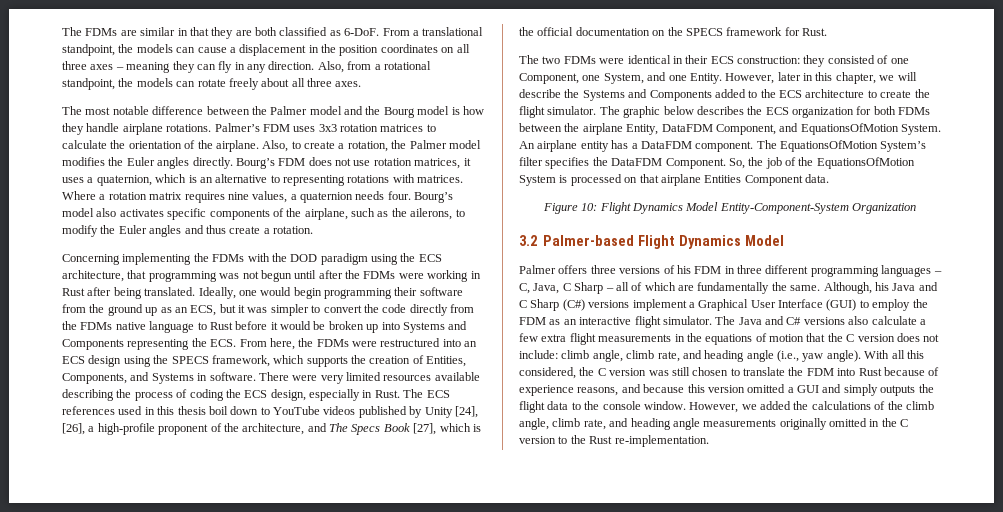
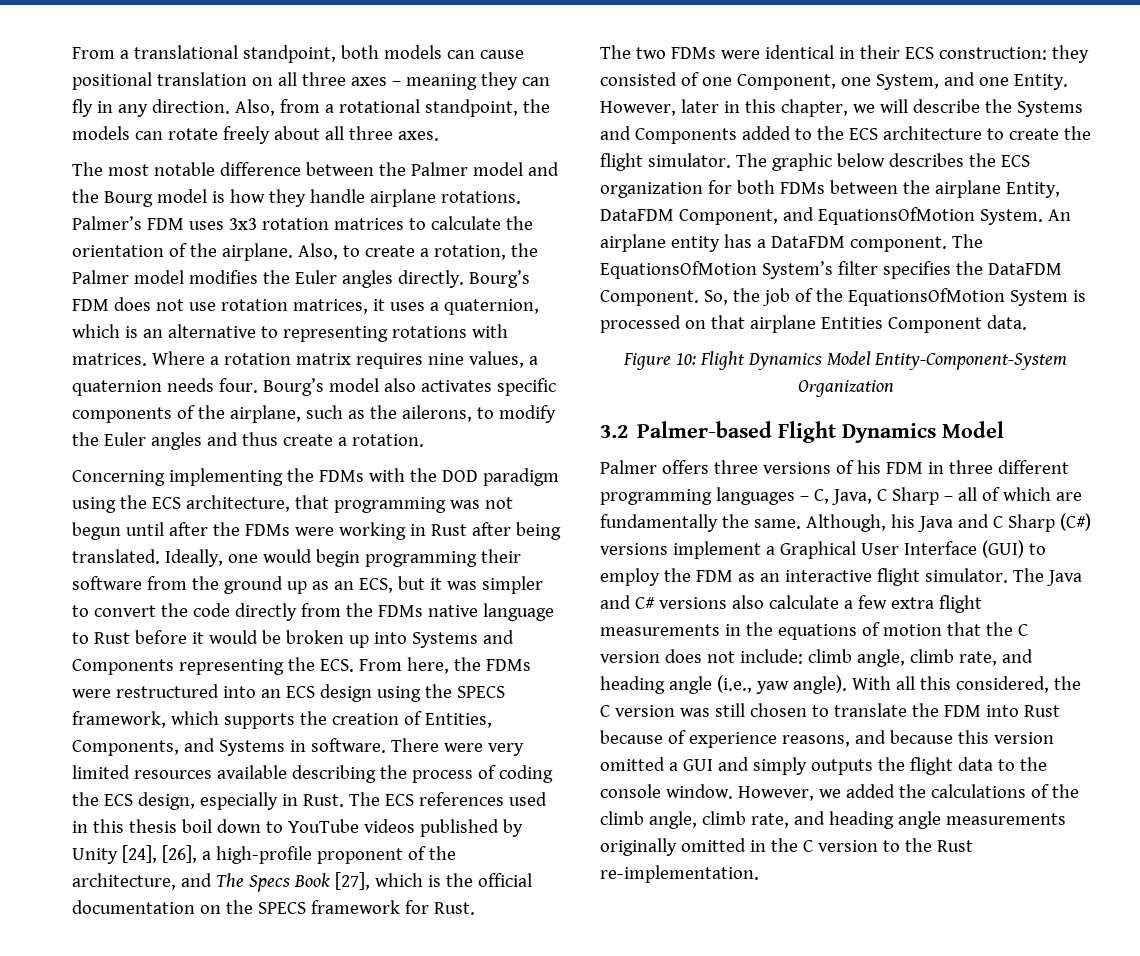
[62,27,380,39] The FDMs are similar in that they are both classified as 6-DoF. -> (72, 53) none
[118,44,134,53] the -> [340,45,379,59] both
[229,44,438,56] a displacement in the position coordinates -> [72,72,247,90] positional translation

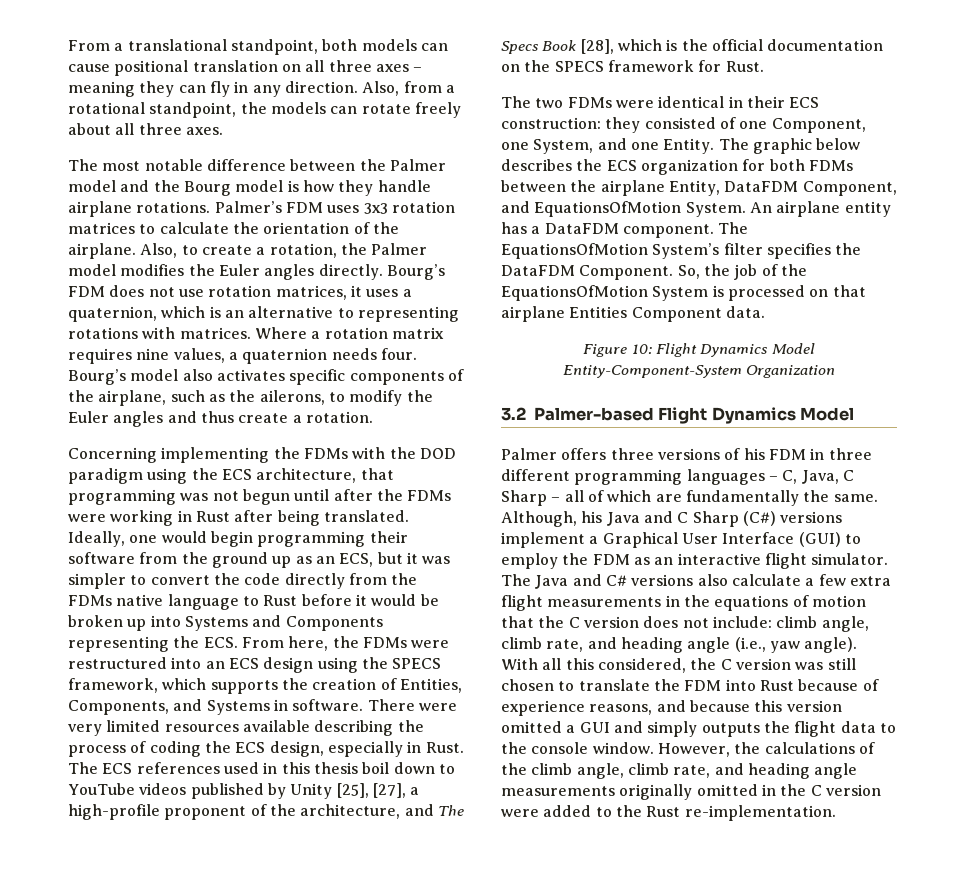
[121,845,197,863] [24], [26], -> [336,783,406,798] [25], [27],
[334,872,370,890] [27], -> [580,39,614,54] [28],
[600,99,1083,117] [600,126,1091,144] [600,153,731,171] However, later in this chapter, we will describe the Systems and Components added to the ECS architecture to create the flight simulator. -> (715, 146) none
[818,784,895,798] we added -> (730, 750) none
(878, 846) none -> [501,805,592,817] were added

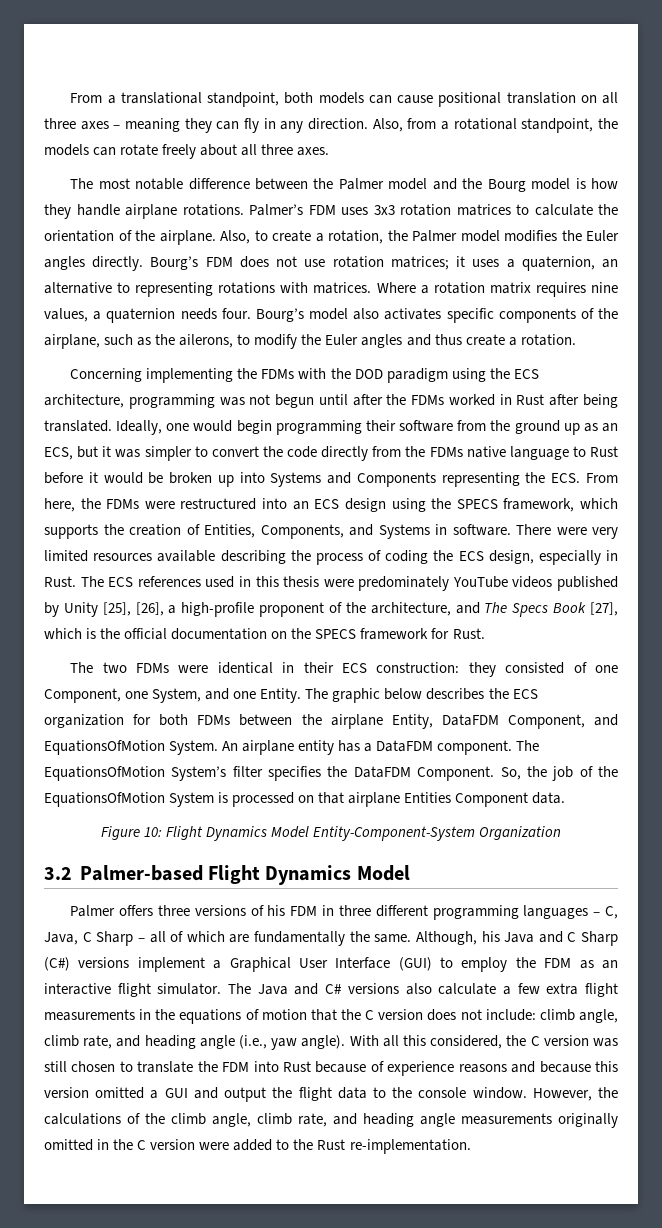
[275,285,347,300] matrices, -> [390,256,449,270] matrices;
[161,306,221,318] which is -> (595, 263) none
[360,468,394,480] that -> (124, 401) none
[68,510,174,526] were working -> [448,394,495,406] worked
[362,762,455,774] boil down to -> [323,576,450,591] were predominately
[372,783,406,798] [27], -> [135,602,164,616] [26],
[580,39,614,54] [28], -> [590,602,619,616] [27],
[589,704,653,715] reasons, -> [458,1064,507,1073] reasons
[647,721,760,737] simply outputs -> [224,1087,267,1102] output

